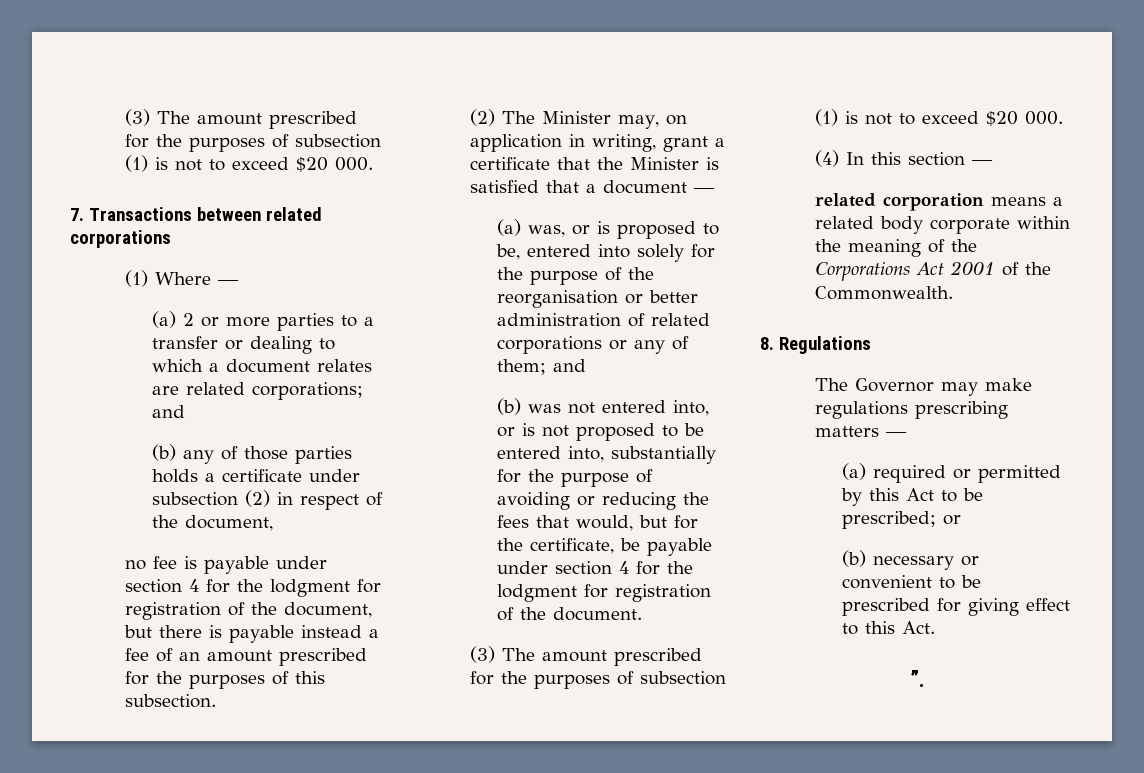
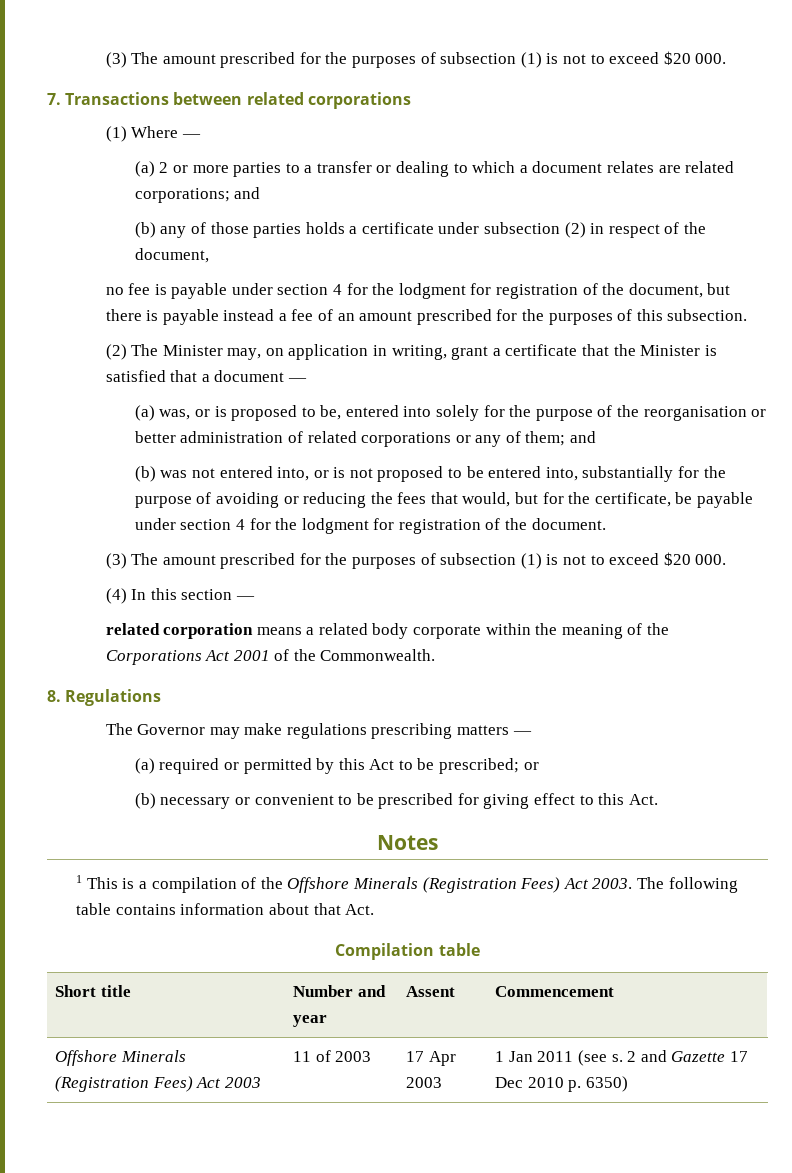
[910,670,924,687] ”. -> [377,835,438,850] [76,875,738,893] [76,903,375,915] [335,943,480,960] [55,985,131,997] [293,985,386,997] [293,1015,328,1027] [406,986,456,997] [495,986,615,997] [55,1050,186,1066] [55,1076,261,1092] [293,1050,372,1062] [406,1051,456,1066] [406,1077,443,1088] [495,1050,748,1066] [495,1076,628,1092] Notes // 1 This is a compilation of the Offshore Minerals (Registration Fees) Act 2003. The following table contains information about that Act. // Compilation table // Short title | Number and year | Assent | Commencement // Offshore Minerals (Registration Fees) Act 2003 | 11 of 2003 | 17 Apr 2003 | 1 Jan 2011 (see s. 2 and Gazette 17 Dec 2010 p. 6350)

